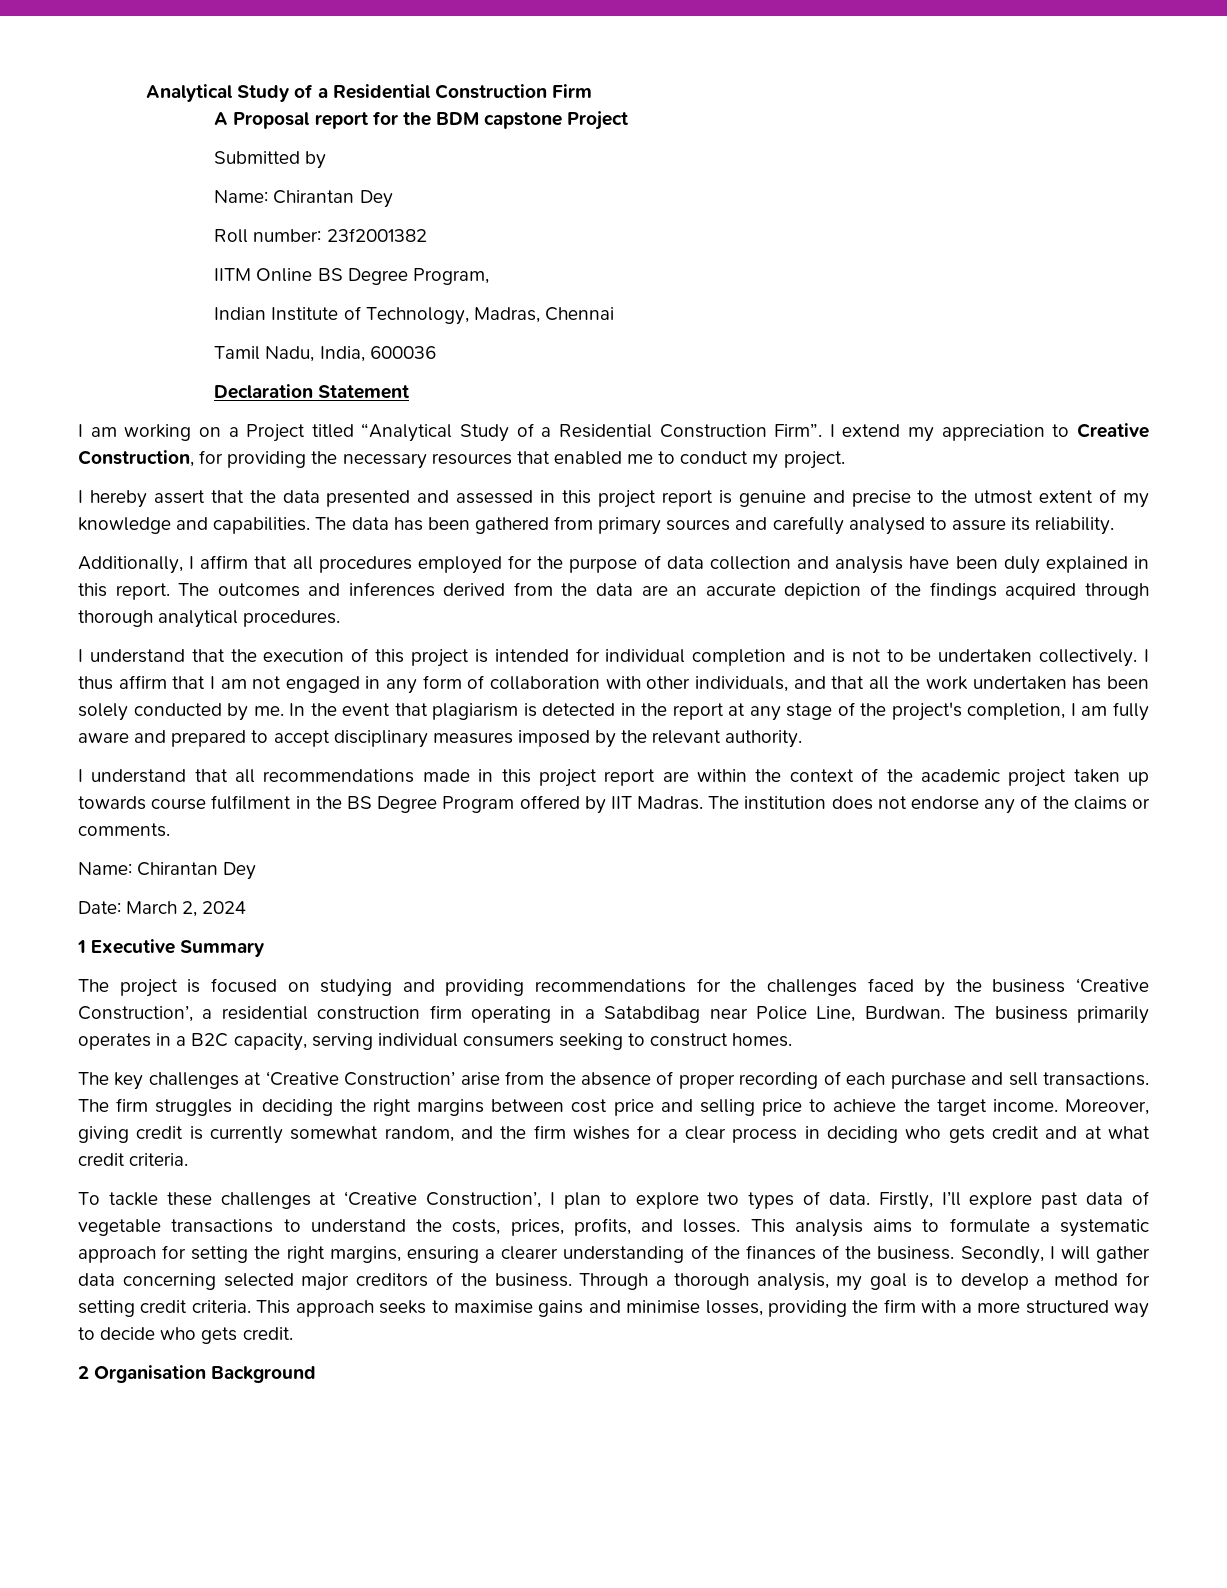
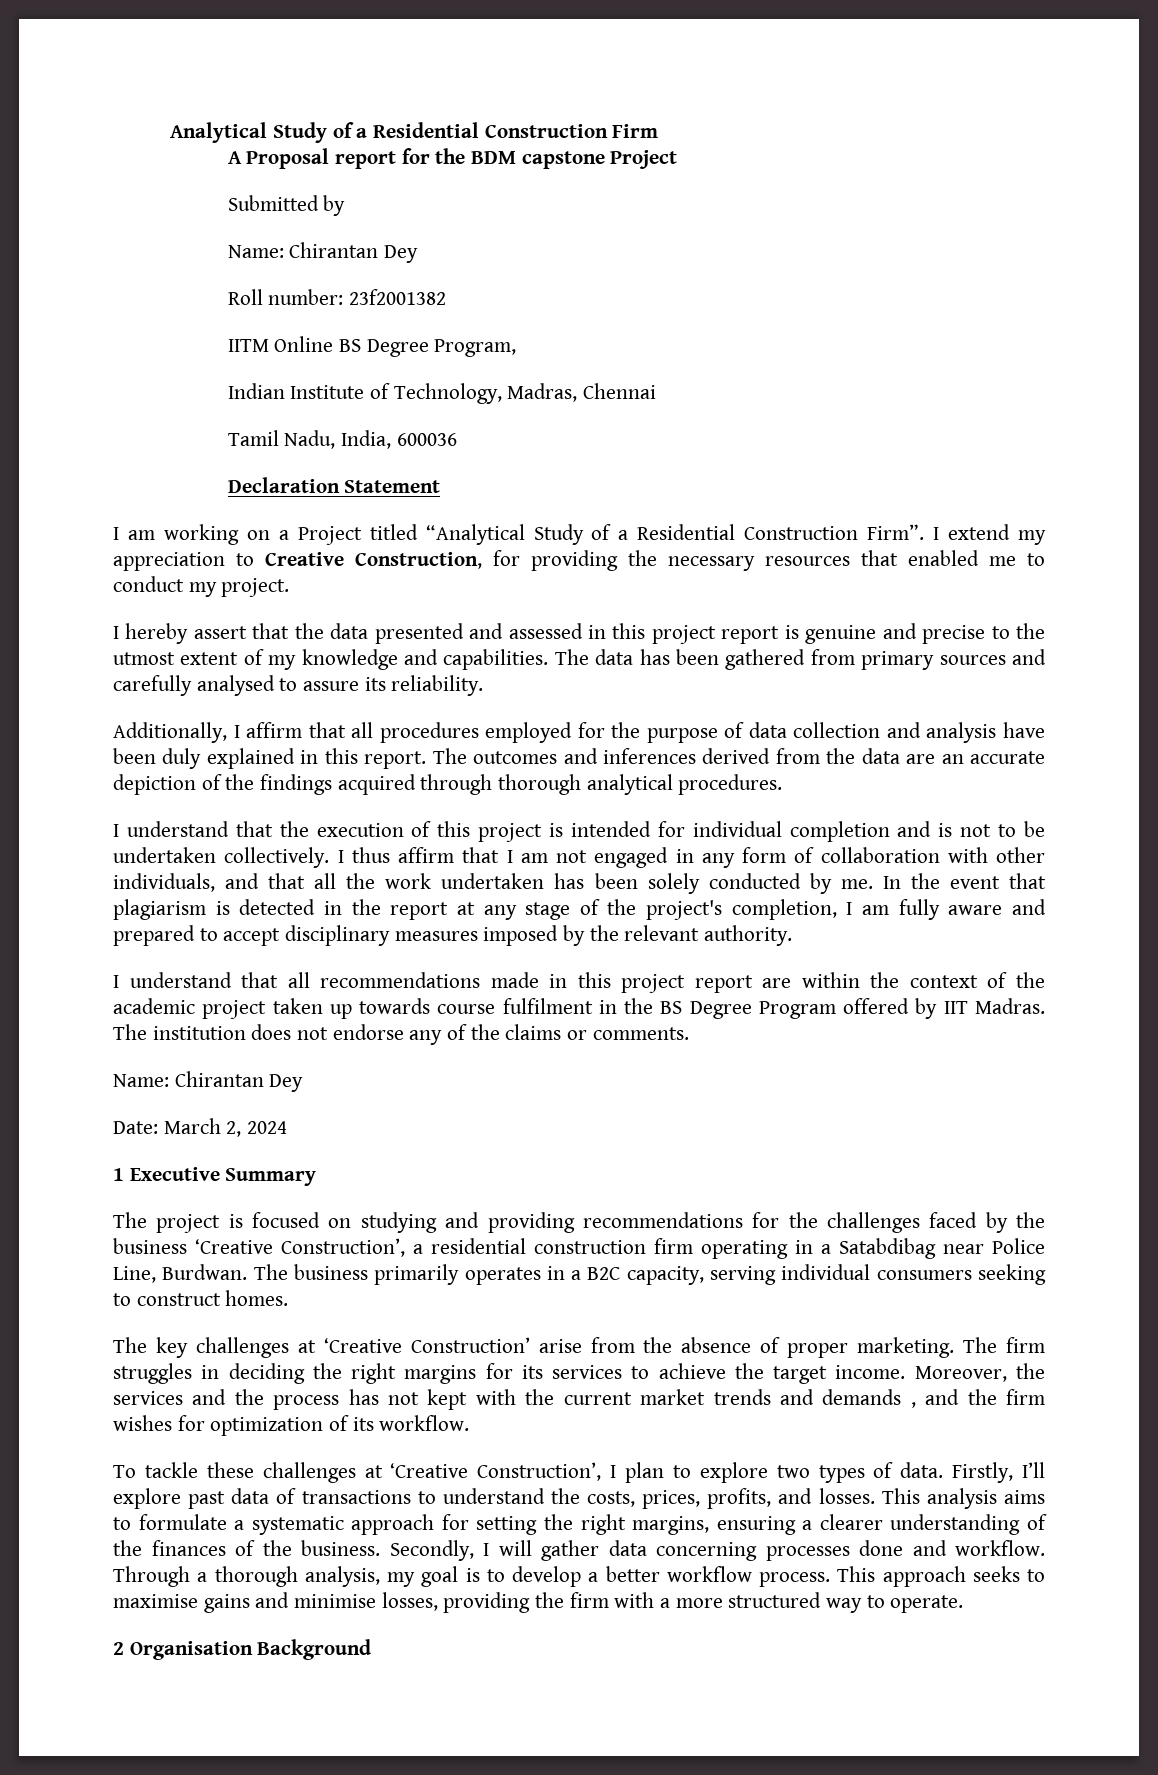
[739,1071,1150,1089] recording of each purchase and sell transactions. -> [857,1337,955,1358] marketing.
[491,1099,803,1116] between cost price and selling price -> [485,1363,623,1379] for its services
[78,1126,454,1144] giving credit is currently somewhat random, -> [1015,1363,1045,1379] [113,1389,916,1410] the services and the process has not kept with the current market trends and demands ,
[667,1126,1151,1143] [78,1153,189,1166] a clear process in deciding who gets credit and at what credit criteria. -> [210,1415,470,1436] optimization of its workflow.
[78,1219,161,1236] vegetable -> (297, 1496) none
[223,1272,572,1291] selected major creditors of the business. -> [765,1540,1045,1561] processes done and workflow.
[1054,1272,1150,1286] [78,1300,251,1317] method for setting credit criteria. -> [605,1566,830,1587] better workflow process.
[100,1327,293,1344] decide who gets credit. -> [890,1595,964,1613] operate.

